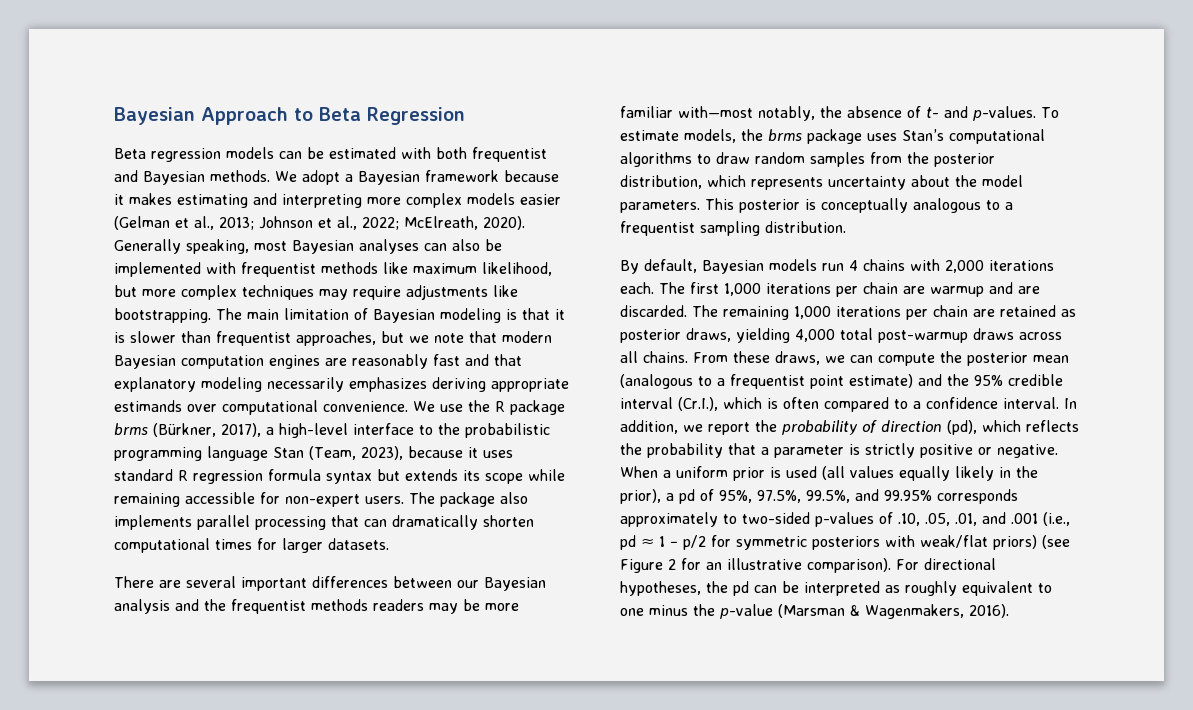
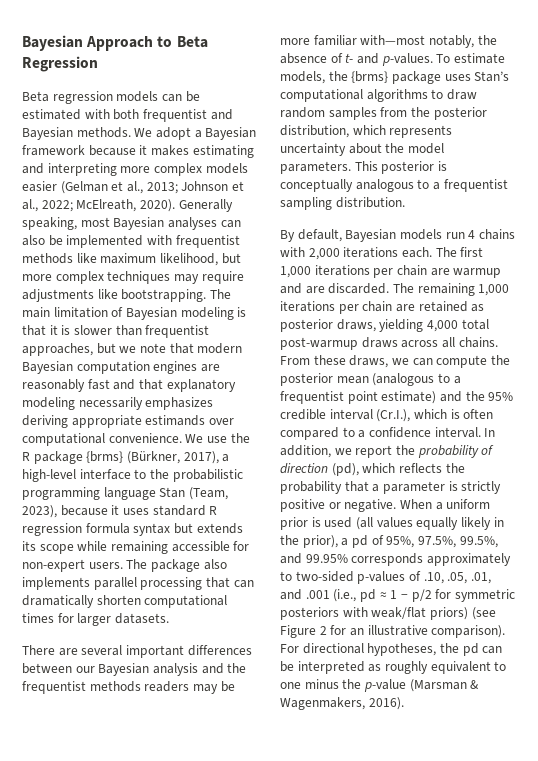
[114,423,148,435] brms -> [86,451,124,463] {brms}
[768,129,802,141] brms -> [351,71,389,83] {brms}

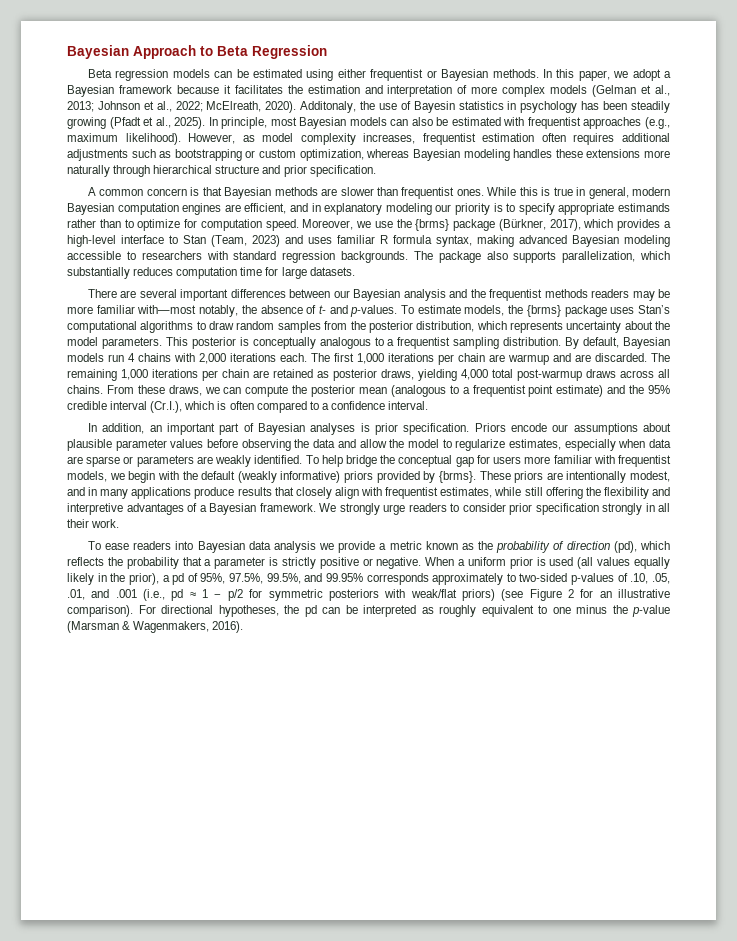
[84,109,233,122] [22,127,153,140] with both frequentist and Bayesian methods. We -> [306,69,629,81] using either frequentist or Bayesian methods. In this paper, we
[150,145,254,158] [22,163,117,176] makes estimating and interpreting -> [234,85,468,97] facilitates the estimation and interpretation of
[22,181,57,192] easier -> (588, 89) none
[178,199,233,212] [22,217,77,230] Generally speaking, -> [300,101,670,113] [67,117,268,129] Additonaly, the use of Bayesin statistics in psychology has been steadily growing (Pfadt et al., 2025). In principle,
[167,217,217,230] analyses -> [349,117,387,126] models
[66,235,240,248] [22,253,241,266] [22,271,244,284] [22,289,231,302] [22,307,247,320] [22,325,210,338] [22,343,194,356] implemented with frequentist methods like maximum likelihood, but more complex techniques may require adjustments like bootstrapping. The main limitation of Bayesian modeling is that it is slower than frequentist approaches, but we note that -> [451,117,670,129] [67,133,670,145] [67,149,671,161] [67,165,376,177] [87,187,629,199] estimated with frequentist approaches (e.g., maximum likelihood). However, as model complexity increases, frequentist estimation often requires additional adjustments such as bootstrapping or custom optimization, whereas Bayesian modeling handles these extensions more naturally through hierarchical structure and prior specification. // A common concern is that Bayesian methods are slower than frequentist ones. While this is true in general,
[22,379,236,392] [22,397,214,410] [22,415,234,428] [22,433,250,446] [22,451,230,464] [22,469,243,482] [22,487,228,500] [22,505,218,518] [22,523,243,536] [22,541,250,554] [22,559,227,572] [22,577,254,590] [22,595,228,608] [22,613,112,626] reasonably fast and that explanatory modeling necessarily emphasizes deriving appropriate estimands over computational convenience. We use the R package {brms} (Bürkner, 2017), a high-level interface to the probabilistic programming language Stan (Team, 2023), because it uses standard R regression formula syntax but extends its scope while remaining accessible for non-expert users. The package also implements parallel processing that can dramatically shorten computational times for larger -> [244,203,671,215] [67,219,671,231] [67,235,670,247] [67,251,670,263] [67,267,307,279] efficient, and in explanatory modeling our priority is to specify appropriate estimands rather than to optimize for computation speed. Moreover, we use the {brms} package (Bürkner, 2017), which provides a high-level interface to Stan (Team, 2023) and uses familiar R formula syntax, making advanced Bayesian modeling accessible to researchers with standard regression backgrounds. The package also supports parallelization, which substantially reduces computation time for large
(405, 202) // -> (562, 341) none
(481, 432) none -> (429, 405) //
[334,445,393,458] we report -> [149,423,671,435] [67,439,671,451] [67,455,671,467] [67,471,670,483] [67,487,671,499] [67,503,670,515] [67,519,120,528] [87,541,474,553] an important part of Bayesian analyses is prior specification. Priors encode our assumptions about plausible parameter values before observing the data and allow the model to regularize estimates, especially when data are sparse or parameters are weakly identified. To help bridge the conceptual gap for users more familiar with frequentist models, we begin with the default (weakly informative) priors provided by {brms}. These priors are intentionally modest, and in many applications produce results that closely align with frequentist estimates, while still offering the flexibility and interpretive advantages of a Bayesian framework. We strongly urge readers to consider prior specification strongly in all their work. // To ease readers into Bayesian data analysis we provide a metric known as

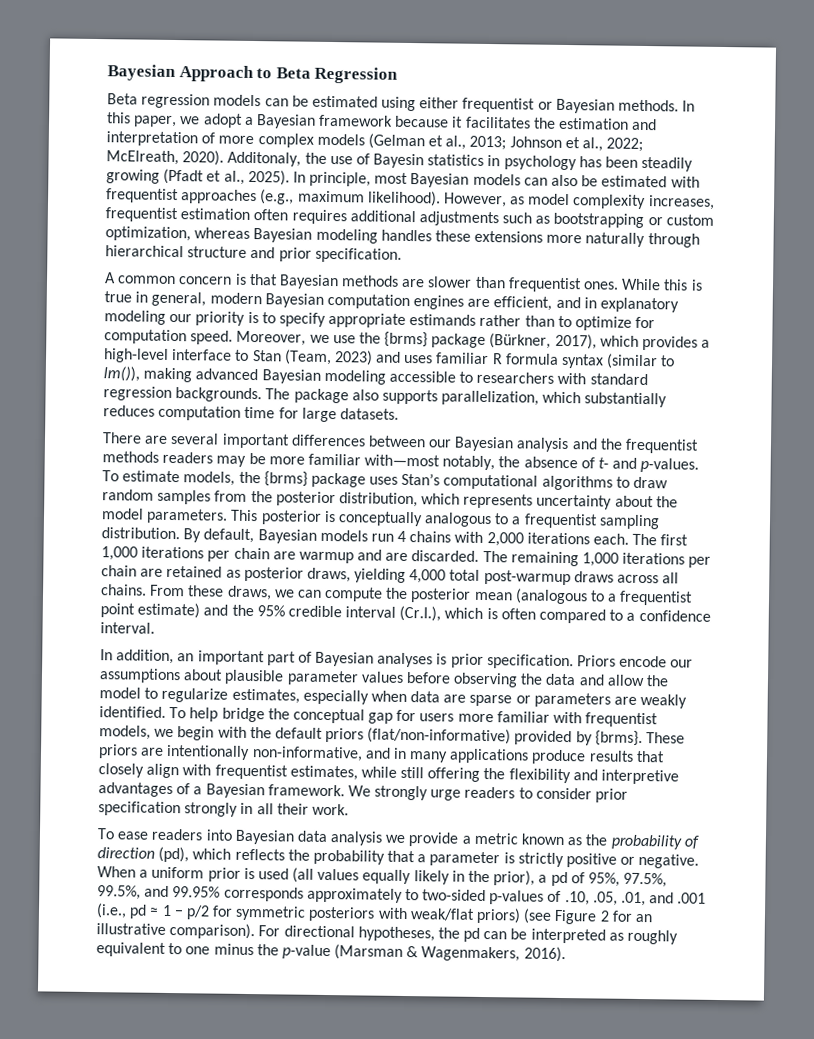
[436,235,472,247] syntax, -> [561,353,676,370] [103,366,140,382] syntax (similar to lm()),
[237,471,373,483] (weakly informative) priors -> [325,727,512,745] priors (flat/non-informative)
[630,471,670,482] modest, -> [251,746,363,762] non-informative,

